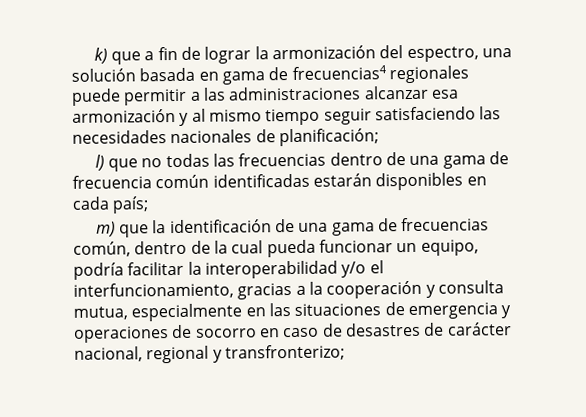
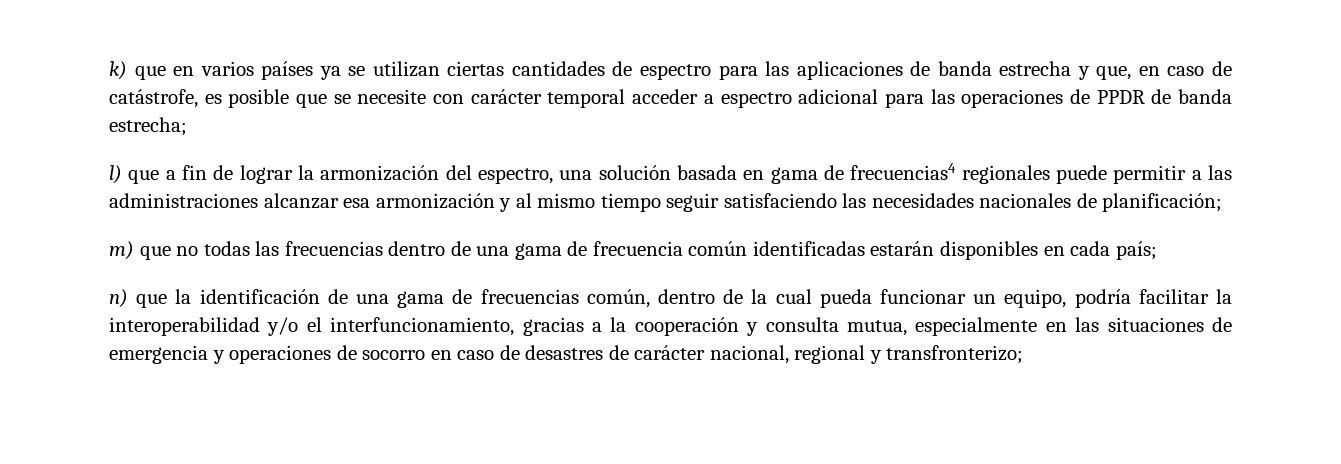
(142, 58) none -> [173,61,1232,80] [109,89,1233,108] [109,117,187,136] [109,165,160,184] en varios países ya se utilizan ciertas cantidades de espectro para las aplicaciones de banda estrecha y que, en caso de catástrofe, es posible que se necesite con carácter temporal acceder a espectro adicional para las operaciones de PPDR de banda estrecha; // l) que
[94,154,105,171] l) -> [109,241,134,260] m)
[95,221,116,237] m) -> [109,289,128,308] n)

